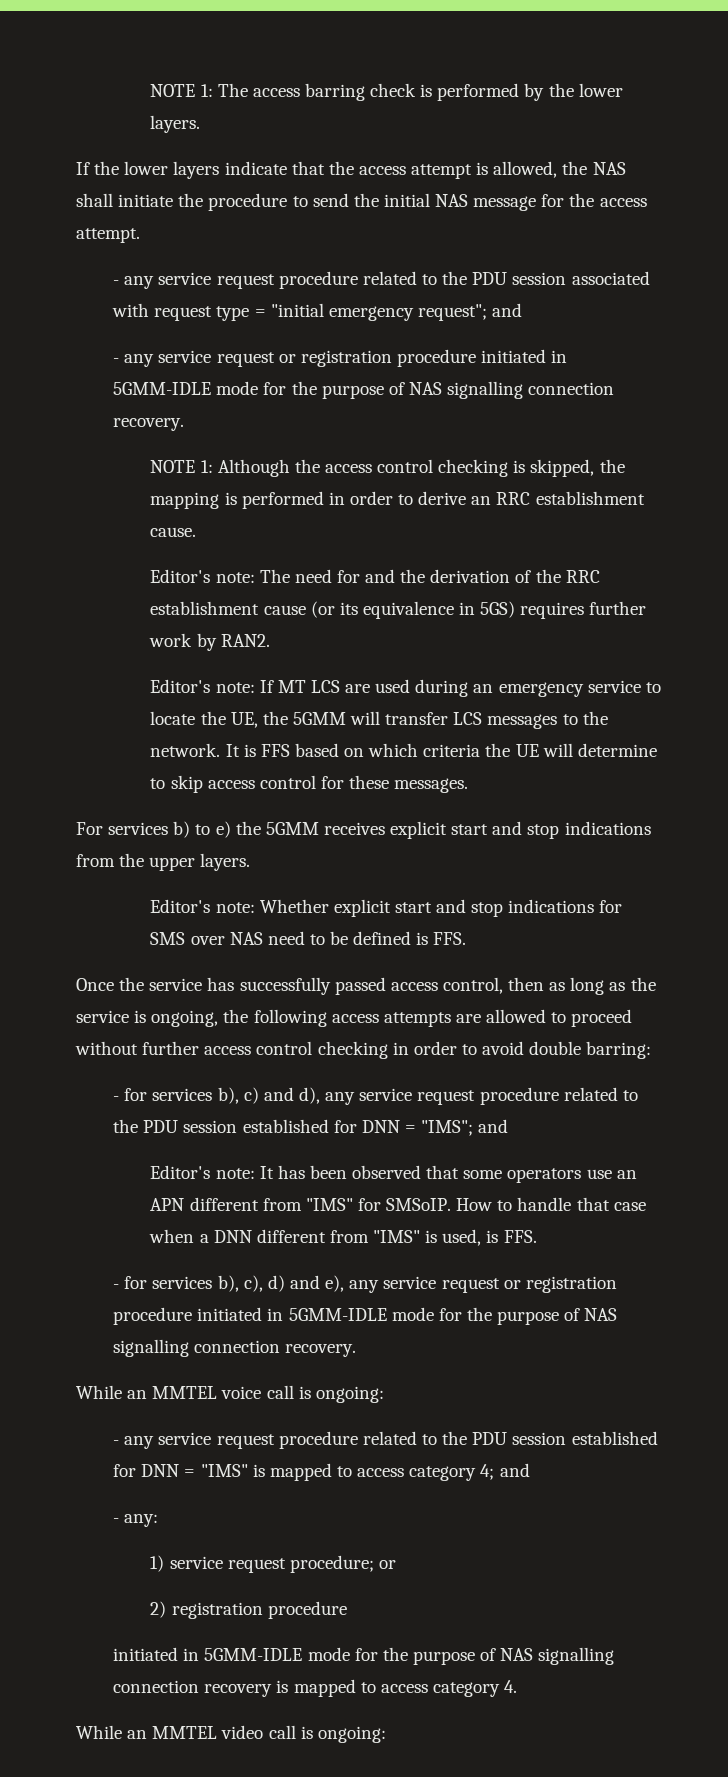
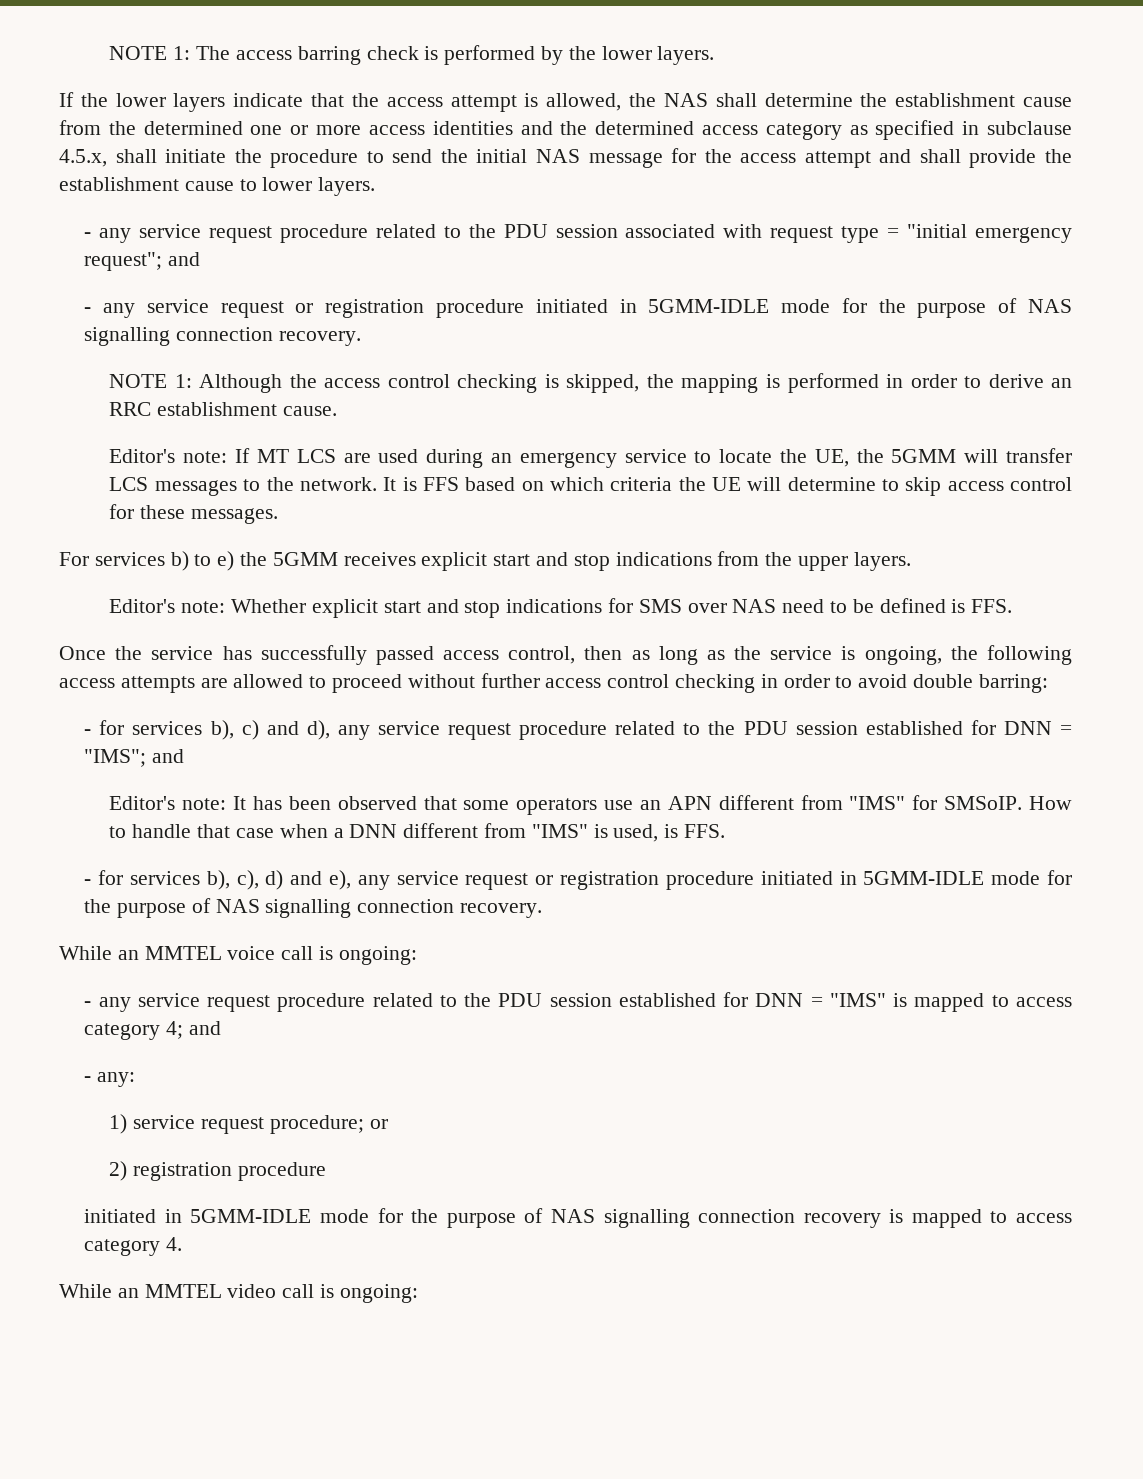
(113, 200) none -> [764,93,1073,107] [59,120,1072,140] [59,149,157,167] determine the establishment cause from the determined one or more access identities and the determined access category as specified in subclause 4.5.x, shall
[76,228,140,243] attempt. -> [804,149,1072,168] [59,177,376,196] attempt and shall provide the establishment cause to lower layers.
[150,569,600,583] [150,601,647,619] [149,633,270,651] // Editor's note: The need for and the derivation of the RRC establishment cause (or its equivalence in 5GS) requires further work by RAN2. -> (338, 411) none

